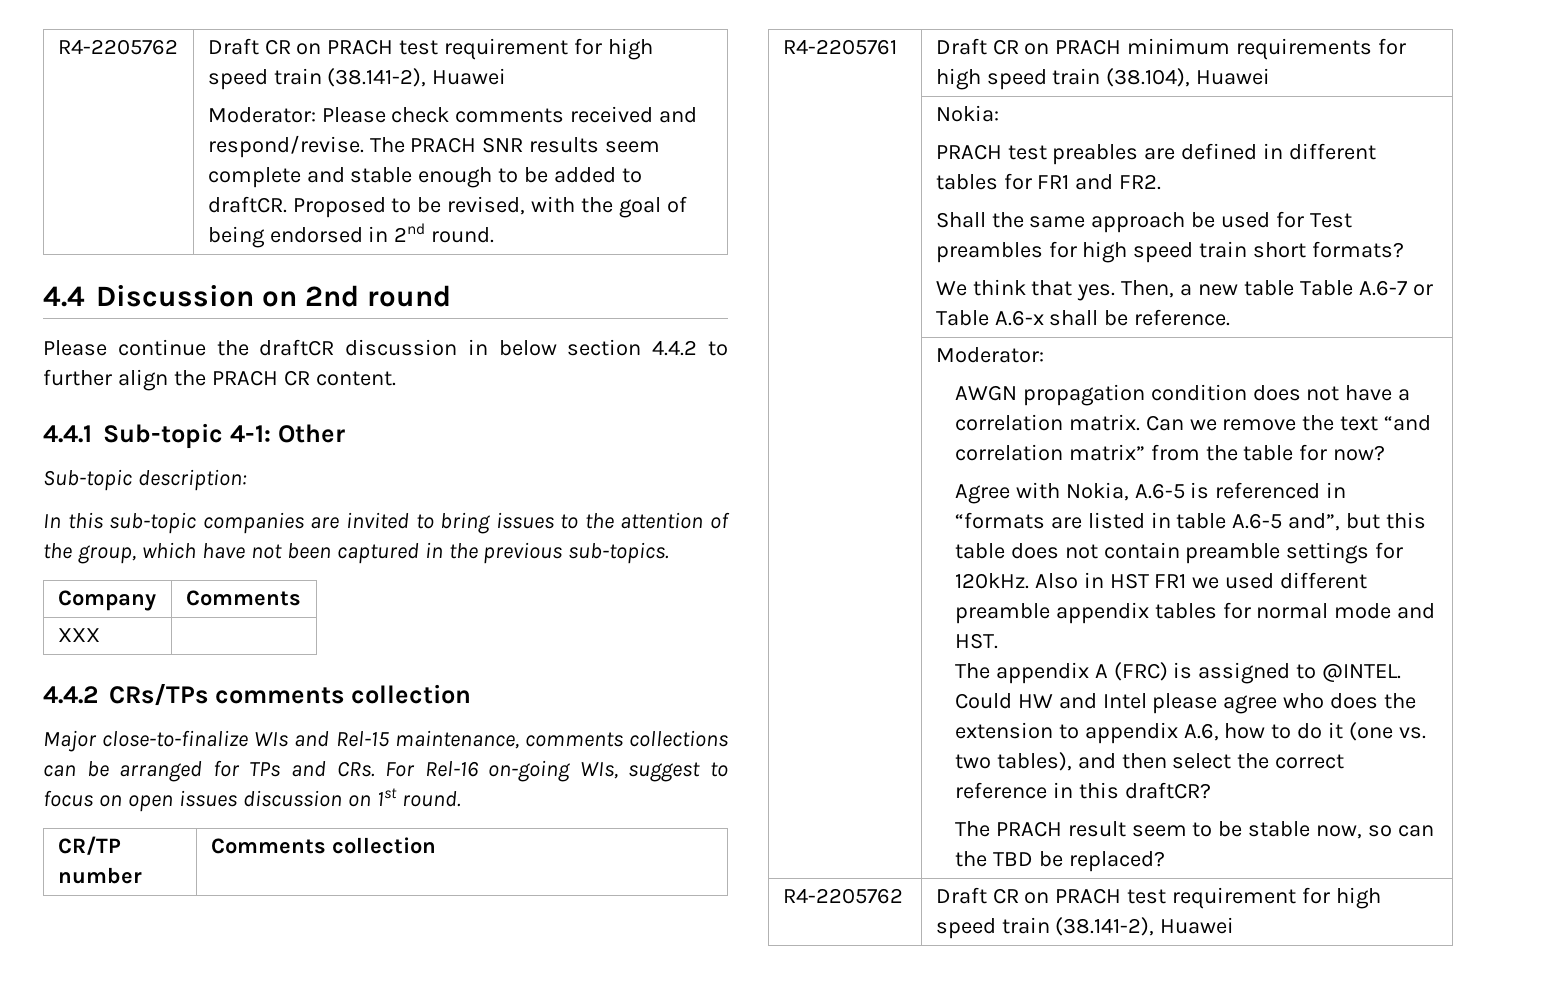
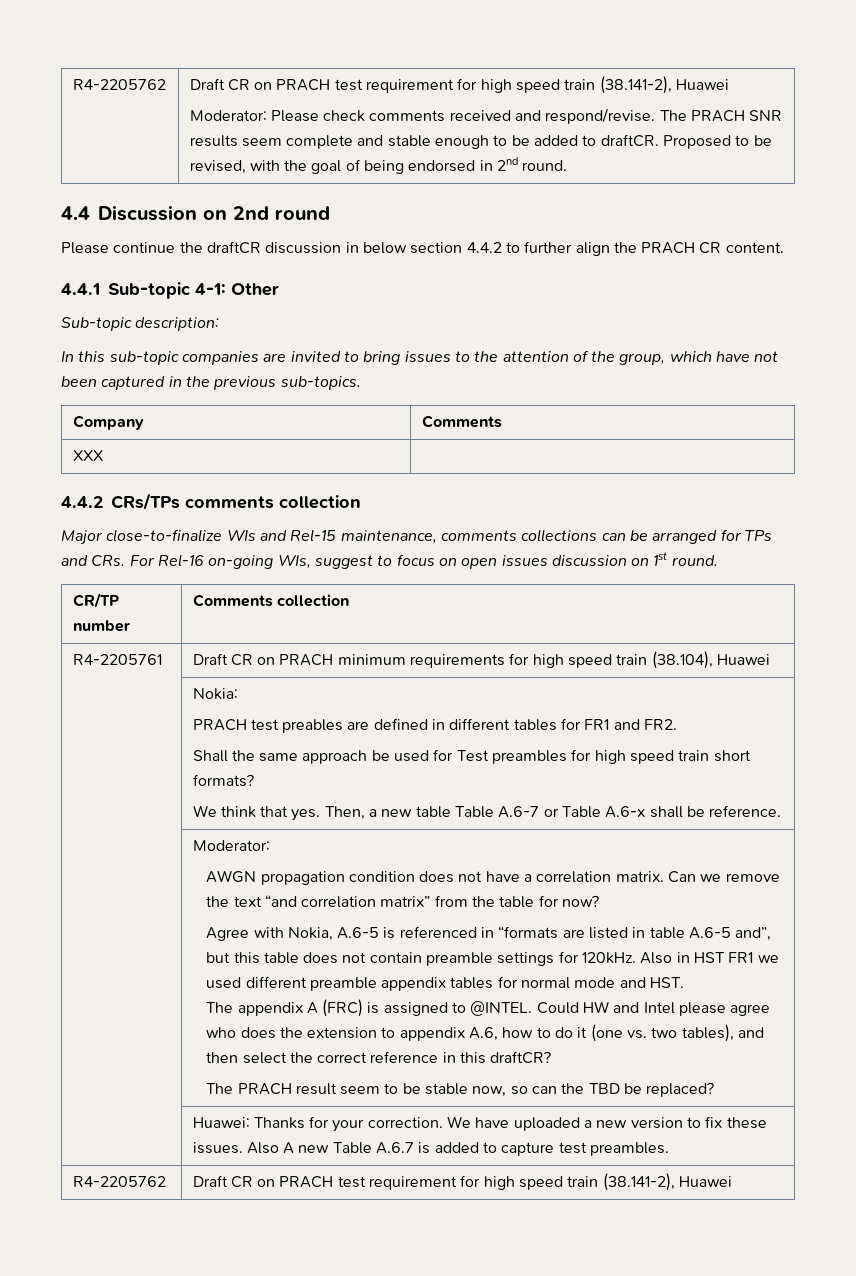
(1165, 861) none -> [192,1116,767,1132] [192,1142,670,1156] // | Huawei: Thanks for your correction. We have uploaded a new version to fix these issues. Also A new Table A.6.7 is added to capture test preambles.

